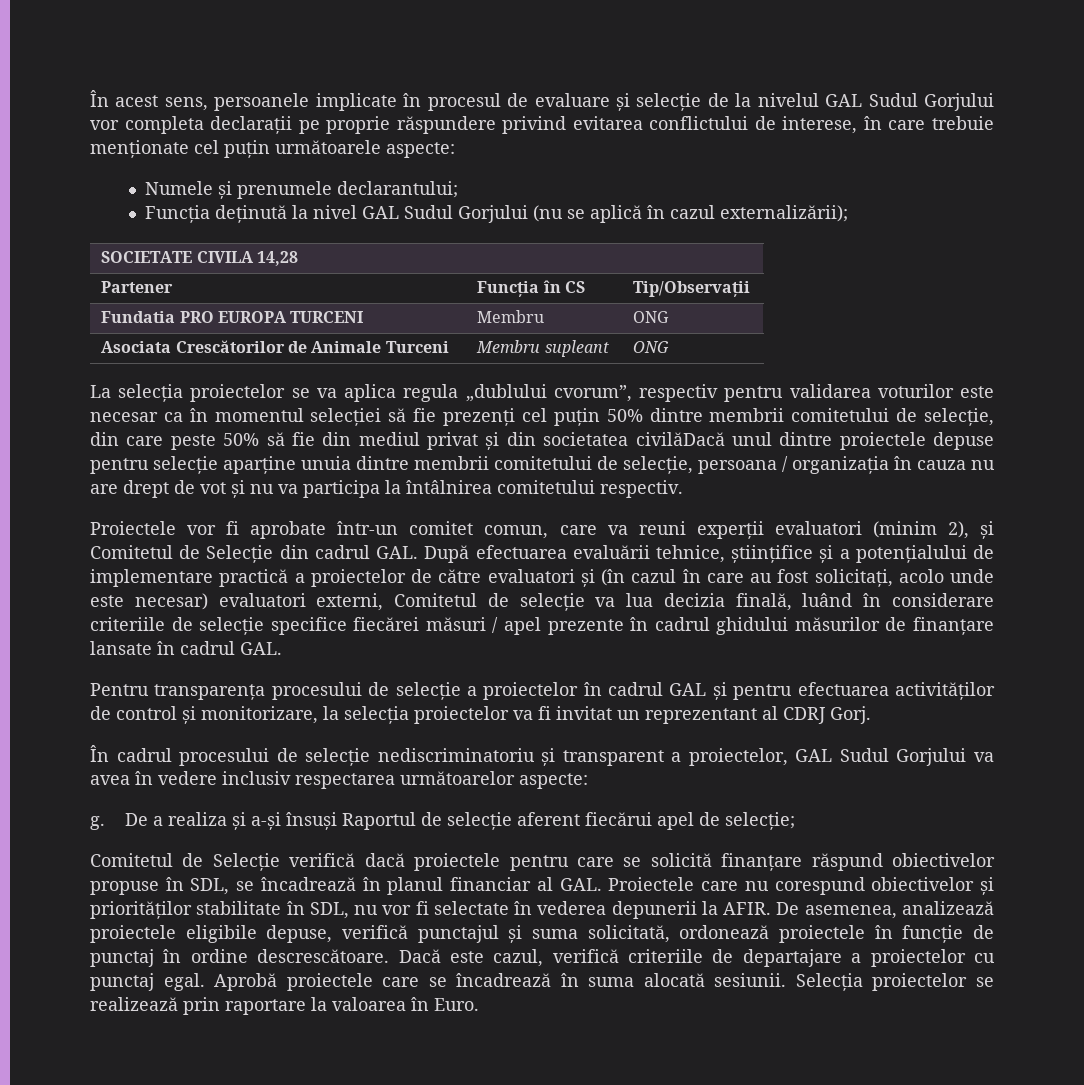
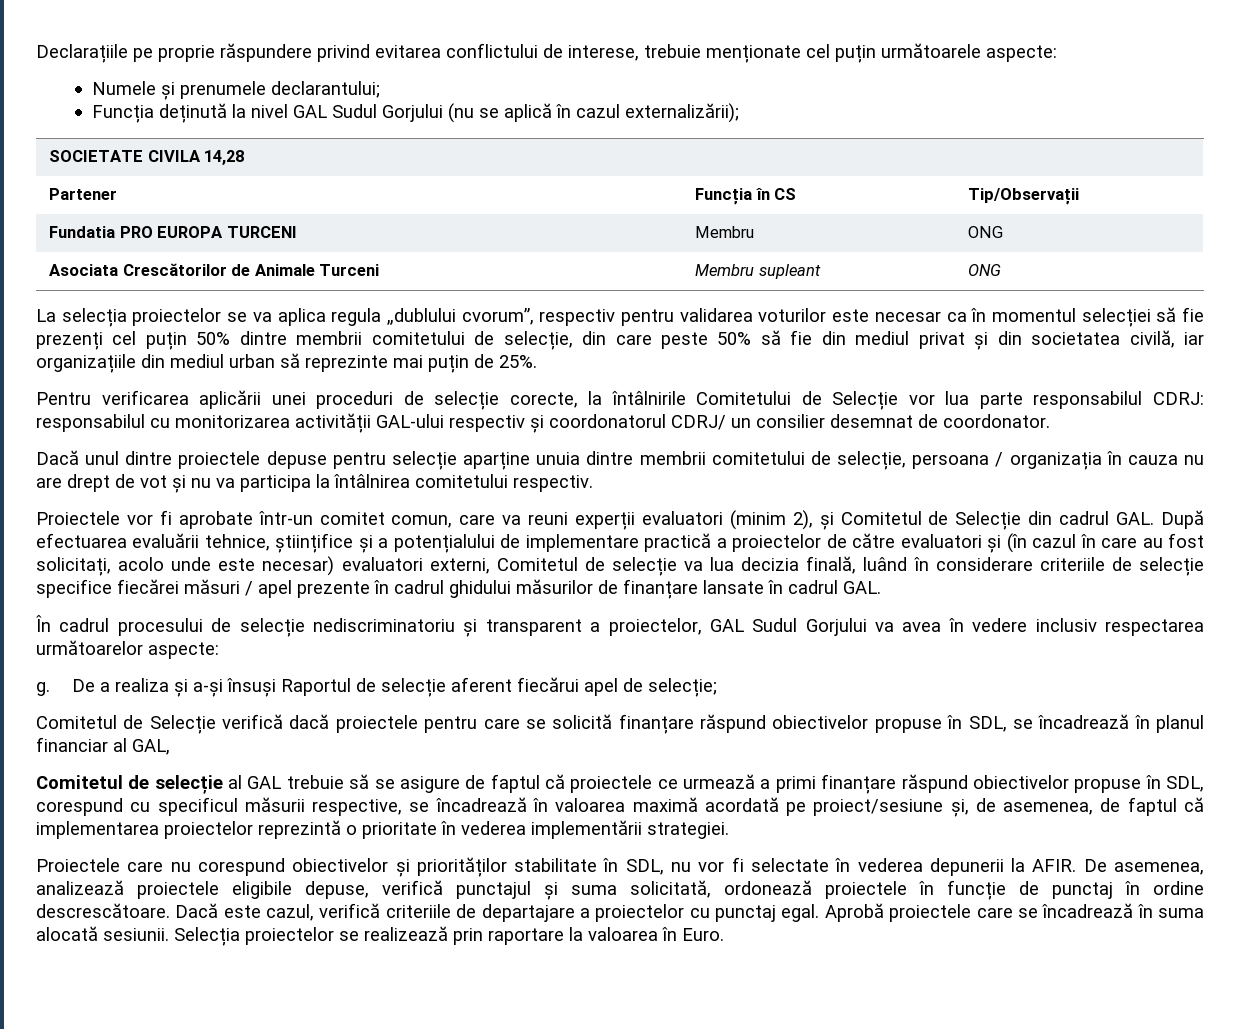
[90,90,994,111] [90,116,293,134] În acest sens, persoanele implicate în procesul de evaluare și selecție de la nivelul GAL Sudul Gorjului vor completa declarații -> [36,44,128,63] Declarațiile
[863,116,926,130] în care -> (639, 53) none
[635,432,725,446] civilăDacă -> [1129,330,1205,348] [36,353,537,373] [36,390,1204,410] [36,413,1050,433] [36,450,79,465] civilă, iar organizațiile din mediul urban să reprezinte mai puțin de 25%. // Pentru verificarea aplicării unei proceduri de selecție corecte, la întâlnirile Comitetului de Selecție vor lua parte responsabilul CDRJ: responsabilul cu monitorizarea activității GAL-ului respectiv și coordonatorul CDRJ/ un consilier desemnat de coordonator. // Dacă
[90,682,995,700] [90,706,871,724] // Pentru transparența procesului de selecție a proiectelor în cadrul GAL și pentru efectuarea activităților de control și monitorizare, la selecția proiectelor va fi invitat un reprezentant al CDRJ Gorj. -> (881, 587) none
[559,878,602,891] GAL. -> [132,739,170,755] [36,774,1204,794] [36,797,1205,817] [36,820,729,839] GAL, // Comitetul de selecție al GAL trebuie să se asigure de faptul că proiectele ce urmează a primi finanțare răspund obiectivelor propuse în SDL, corespund cu specificul măsurii respective, se încadrează în valoarea maximă acordată pe proiect/sesiune și, de asemenea, de faptul că implementarea proiectelor reprezintă o prioritate în vederea implementării strategiei. //

